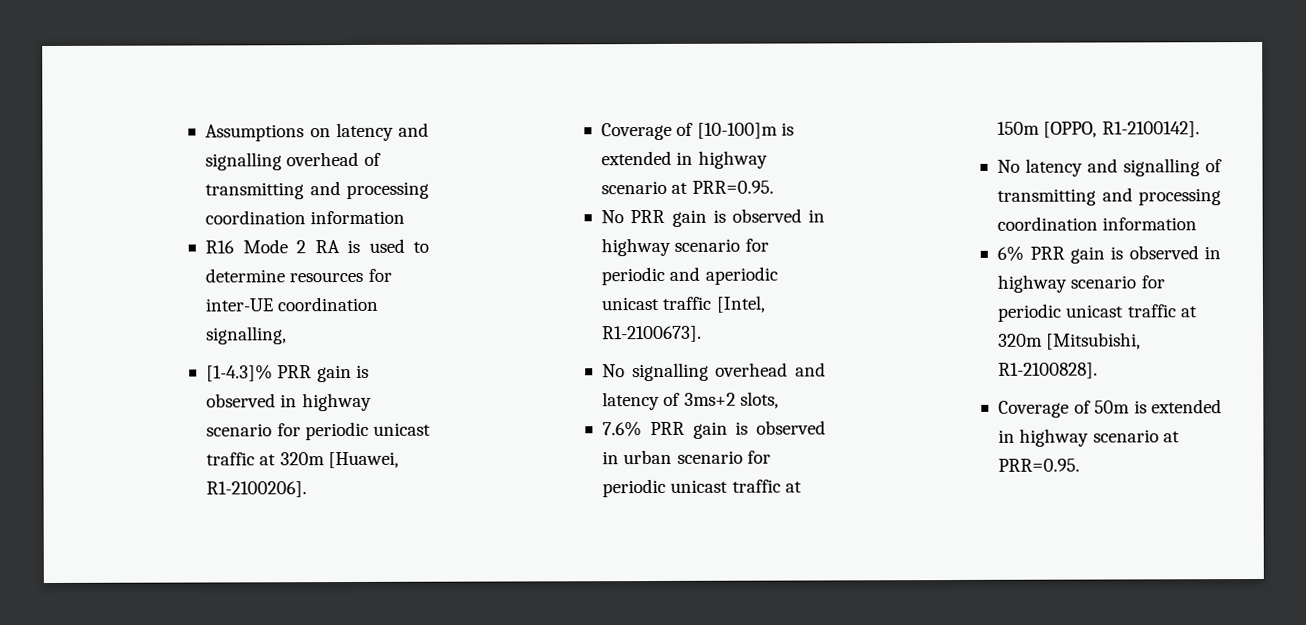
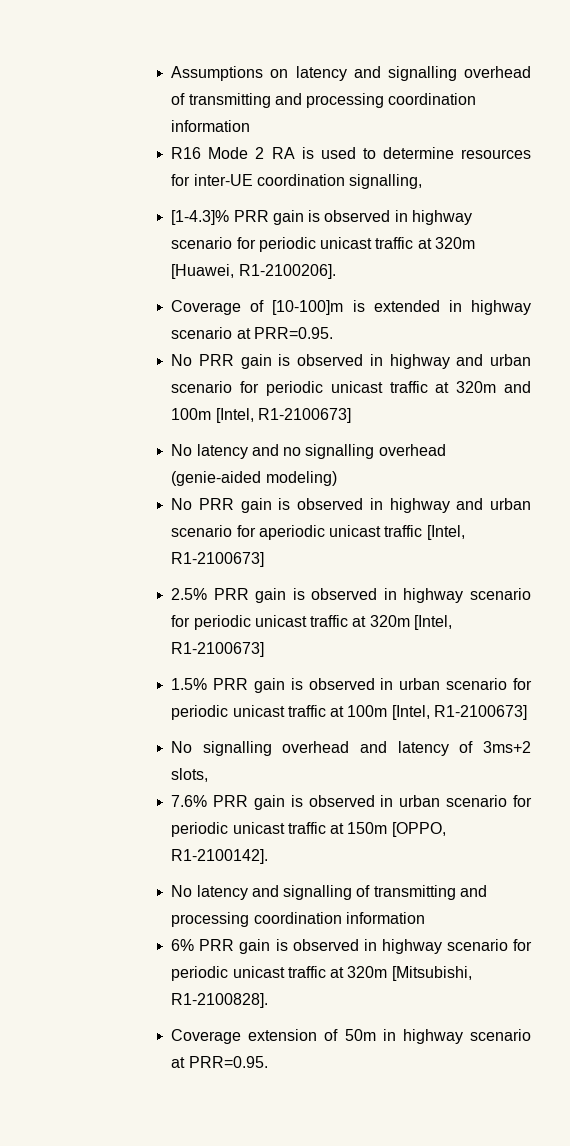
[674,238,769,252] [601,266,778,286] [601,295,766,313] [602,325,703,343] scenario for periodic and aperiodic unicast traffic [Intel, R1-2100673]. -> [456,354,531,366] [171,381,531,396] [171,408,351,423] [171,444,446,459] [171,471,337,486] [171,498,531,513] [171,525,465,540] [171,552,265,567] [171,588,531,603] [171,615,453,630] [171,642,265,657] [171,678,532,693] [171,705,528,720] and urban scenario for periodic unicast traffic at 320m and 100m [Intel, R1-2100673] // No latency and no signalling overhead (genie-aided modeling) // No PRR gain is observed in highway and urban scenario for aperiodic unicast traffic [Intel, R1-2100673] // 2.5% PRR gain is observed in highway scenario for periodic unicast traffic at 320m [Intel, R1-2100673] // 1.5% PRR gain is observed in urban scenario for periodic unicast traffic at 100m [Intel, R1-2100673]
(1070, 409) none -> [248,1029,318,1041] extension
[1133,399,1222,414] is extended -> (376, 1035) none

